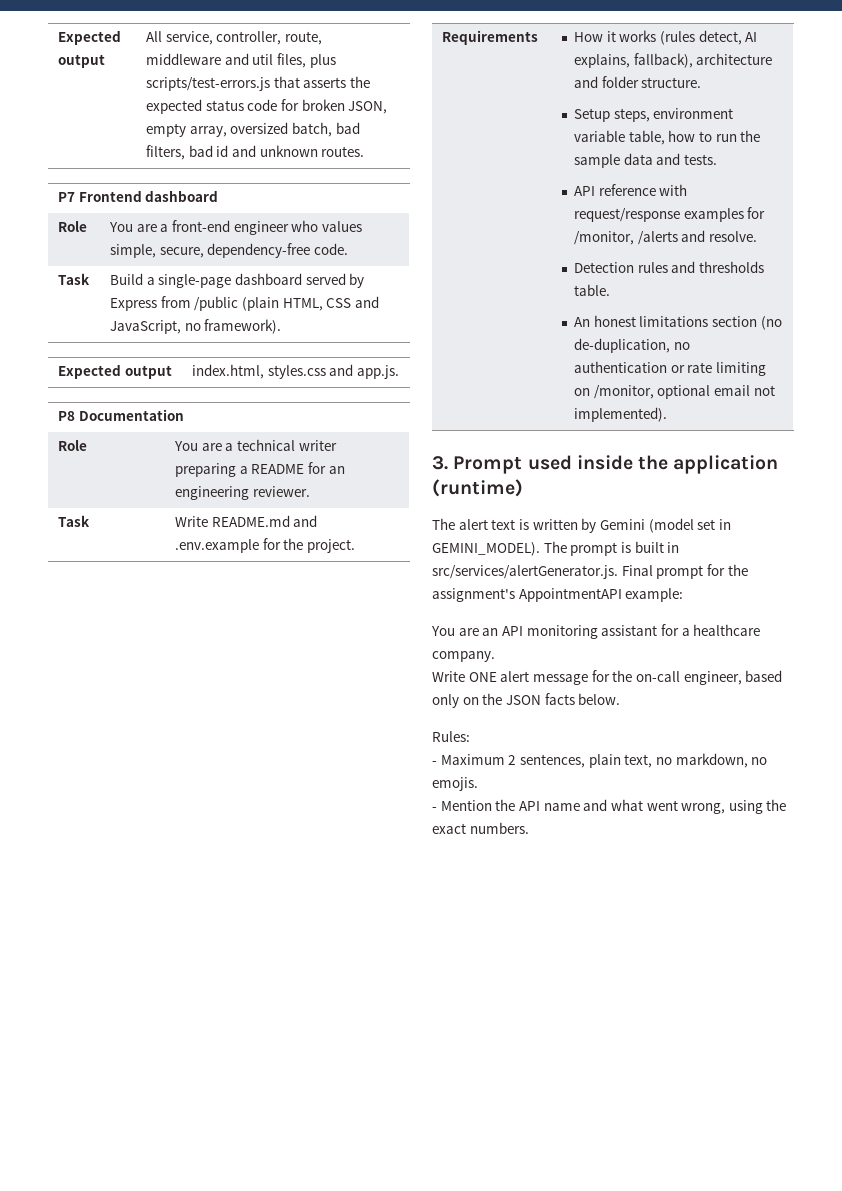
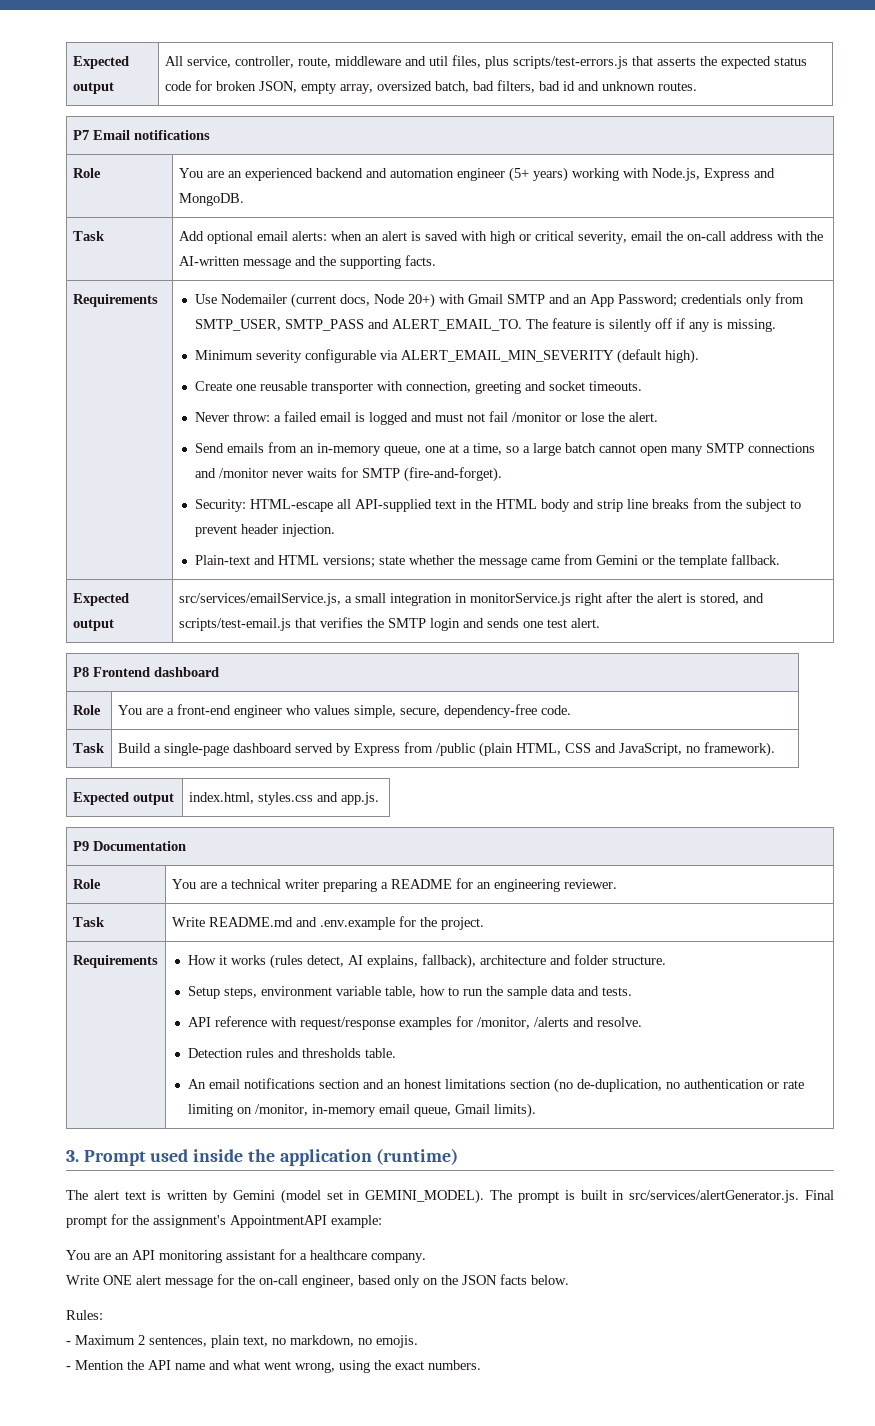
(76, 197) none -> [92,130,210,140] [72,168,101,178] [178,167,775,182] [178,193,244,206] [72,231,105,241] [178,231,823,244] [178,255,436,269] [72,294,158,307] [194,293,804,308] [194,318,776,332] [194,349,699,364] [194,381,642,394] [194,411,658,425] [194,442,815,456] [194,467,502,482] [194,498,801,512] [194,524,335,537] [194,554,780,568] [72,593,129,606] [72,619,114,631] [178,592,764,606] [178,617,600,631] [72,667,89,677] Email notifications // Role | You are an experienced backend and automation engineer (5+ years) working with Node.js, Express and MongoDB. // Task | Add optional email alerts: when an alert is saved with high or critical severity, email the on-call address with the AI-written message and the supporting facts. // Requirements | Use Nodemailer (current docs, Node 20+) with Gmail SMTP and an App Password; credentials only from SMTP_USER, SMTP_PASS and ALERT_EMAIL_TO. The feature is silently off if any is missing. // Minimum severity configurable via ALERT_EMAIL_MIN_SEVERITY (default high). // Create one reusable transporter with connection, greeting and socket timeouts. // Never throw: a failed email is logged and must not fail /monitor or lose the alert. // Send emails from an in-memory queue, one at a time, so a large batch cannot open many SMTP connections and /monitor never waits for SMTP (fire-and-forget). // Security: HTML-escape all API-supplied text in the HTML body and strip line breaks from the subject to prevent header injection. // Plain-text and HTML versions; state whether the message came from Gemini or the template fallback. // Expected output | src/services/emailService.js, a small integration in monitorService.js right after the alert is stored, and scripts/test-email.js that verifies the SMTP login and sends one test alert. // P8
[58,411,76,421] P8 -> [72,841,89,851] P9
(591, 322) none -> [208,1078,401,1089] email notifications section and an
[657,385,775,399] [574,407,668,422] optional email not implemented). -> [311,1103,536,1118] in-memory email queue, Gmail limits).

